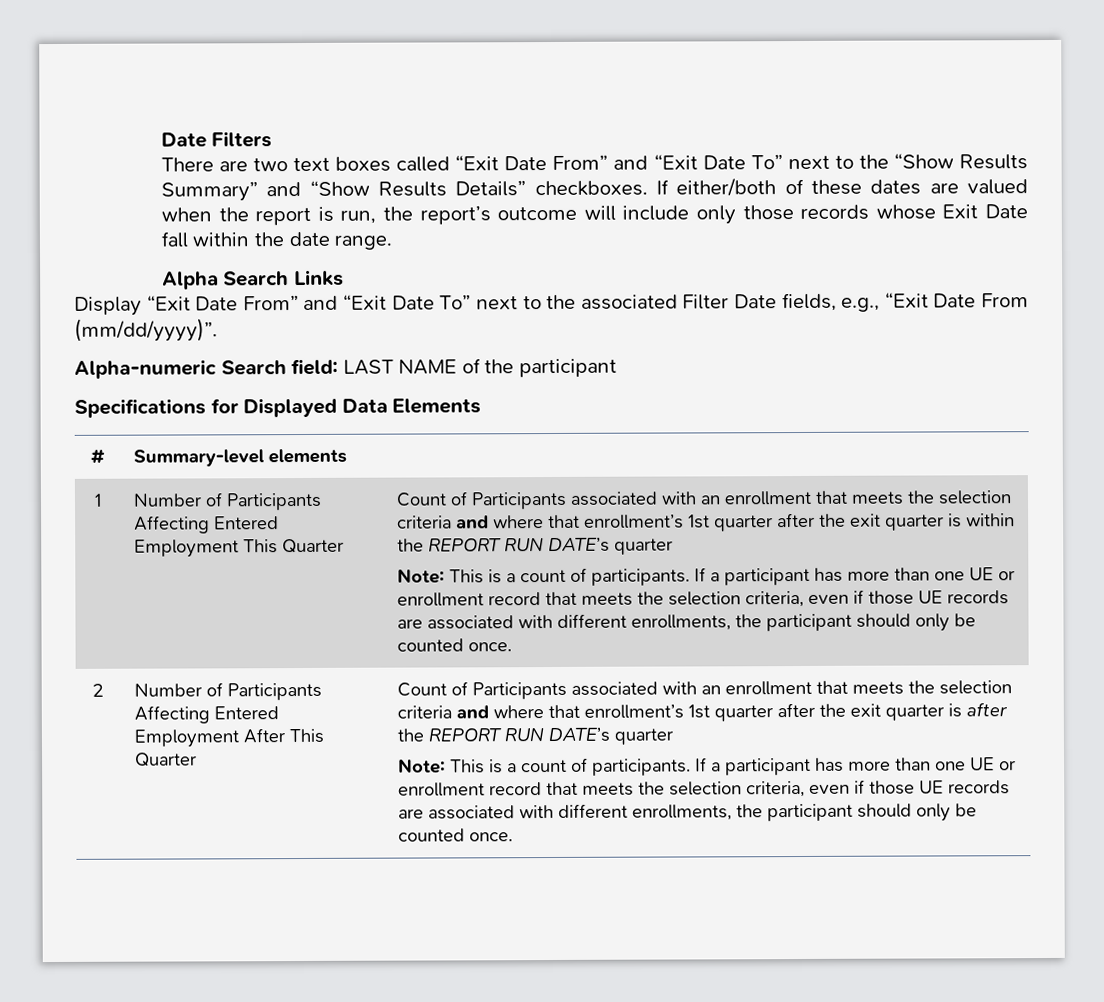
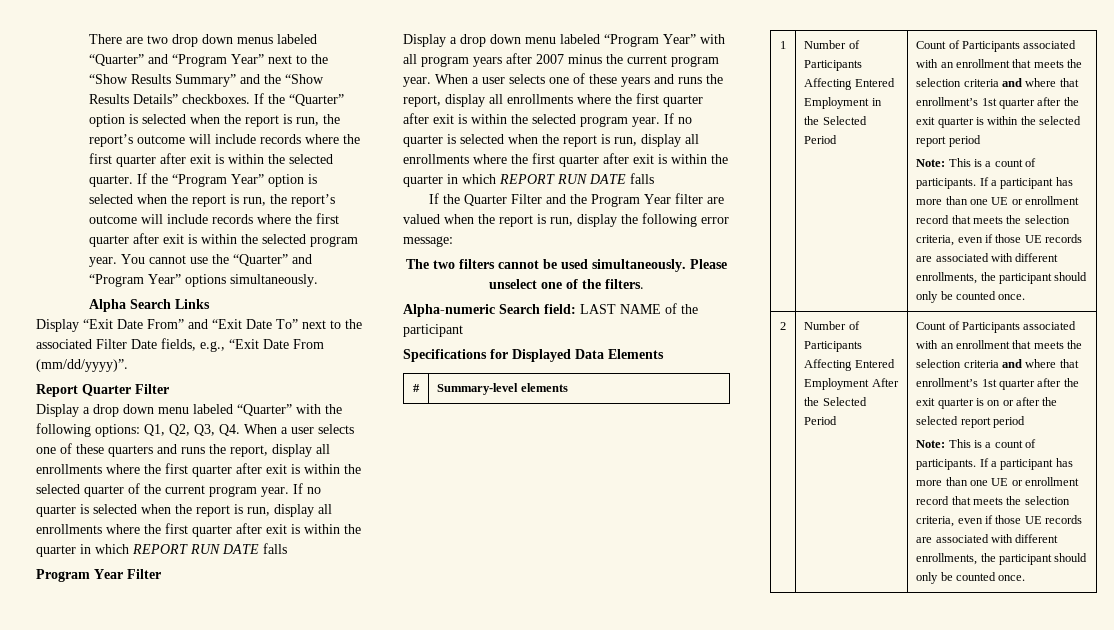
[160,131,273,148] Date Filters // -> (88, 39) none
[293,154,783,172] text boxes called “Exit Date From” and “Exit Date To” -> [171,34,317,47] [88,54,264,67] drop down menus labeled “Quarter” and “Program Year”
(302, 189) none -> [263,74,281,84] the
[676,178,1028,197] either/both of these dates are valued -> [267,94,344,106] [88,114,186,127] the “Quarter” option is selected
[695,204,1029,225] [160,231,393,250] only those records whose Exit Date fall within the date range. -> [259,134,360,144] [88,153,333,167] [88,173,317,187] [88,194,335,207] [88,213,339,224] [88,233,358,247] [88,254,312,267] [88,274,318,287] records where the first quarter after exit is within the selected quarter. If the “Program Year” option is selected when the report is run, the report’s outcome will include records where the first quarter after exit is within the selected program year. You cannot use the “Quarter” and “Program Year” options simultaneously.
(218, 330) none -> [36,384,169,397] [36,404,342,417] [36,423,354,437] [36,443,330,457] [36,463,361,477] [36,483,321,497] [36,504,332,517] [36,523,361,537] [36,543,287,557] [36,569,161,582] [403,34,725,47] [403,53,719,67] [403,73,723,87] [403,93,703,107] [403,113,692,127] [403,134,699,147] [403,153,728,167] [403,173,654,187] [429,193,725,207] [403,213,729,227] [403,236,453,247] [406,259,727,272] [489,279,644,289] // Report Quarter Filter // Display a drop down menu labeled “Quarter” with the following options: Q1, Q2, Q3, Q4. When a user selects one of these quarters and runs the report, display all enrollments where the first quarter after exit is within the selected quarter of the current program year. If no quarter is selected when the report is run, display all enrollments where the first quarter after exit is within the quarter in which REPORT RUN DATE falls // Program Year Filter // Display a drop down menu labeled “Program Year” with all program years after 2007 minus the current program year. When a user selects one of these years and runs the report, display all enrollments where the first quarter after exit is within the selected program year. If no quarter is selected when the report is run, display all enrollments where the first quarter after exit is within the quarter in which REPORT RUN DATE falls // If the Quarter Filter and the Program Year filter are valued when the report is run, display the following error message: // The two filters cannot be used simultaneously. Please unselect one of the filters.
[242,538,344,554] This Quarter -> [871,98,882,106] [804,116,867,125] [804,135,838,144] in the Selected Period
[427,536,673,555] REPORT RUN DATE’s quarter -> [1039,116,1082,125] [916,135,981,147] selected report period
[288,728,324,744] [134,752,197,767] This Quarter -> [804,397,867,406] [804,416,838,425] the Selected Period
[965,702,1008,717] [396,726,673,745] after the REPORT RUN DATE’s quarter -> [987,397,1058,406] [916,416,1025,428] on or after the selected report period

